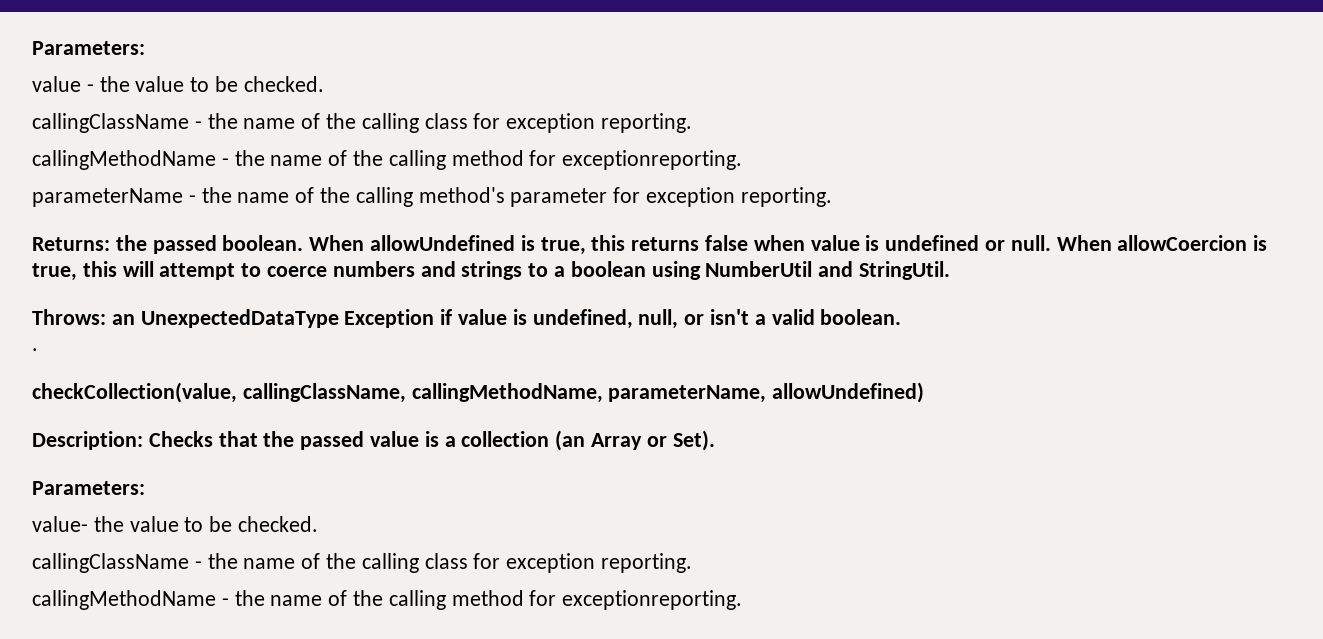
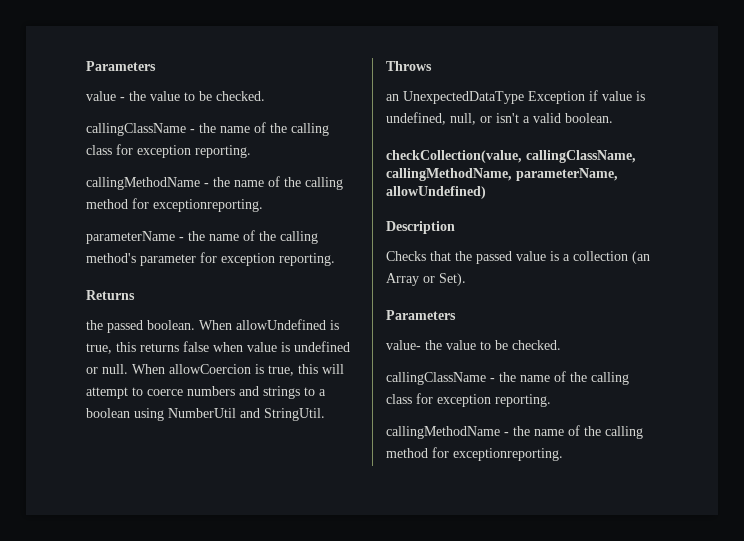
[32,41,145,55] Parameters: -> [86,61,156,71] Parameters
[32,237,110,251] Returns: -> [86,290,135,300] Returns //
[32,309,106,325] Throws: -> [386,61,432,71] Throws //
[32,348,38,351] // . -> (613, 118) none
[32,431,143,450] Description: -> [386,221,455,234] Description //
[32,481,145,495] Parameters: -> [386,310,456,320] Parameters

